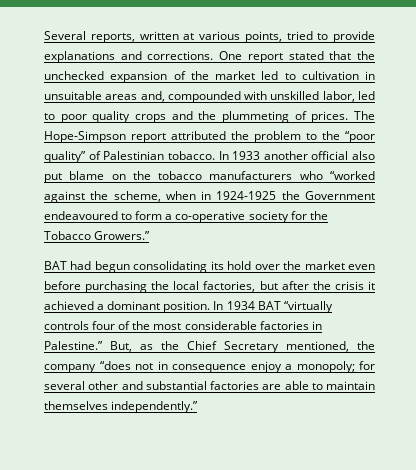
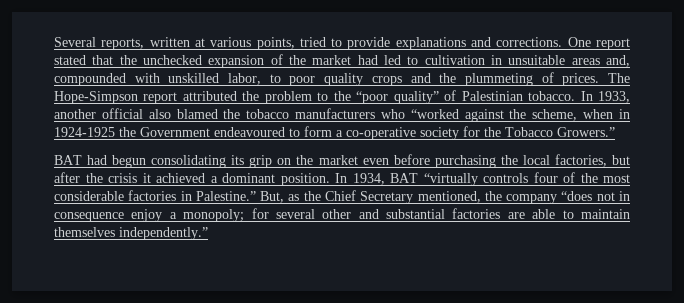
(255, 75) none -> [357,55,378,65] had
[357,91,375,100] led -> (262, 79) none
[232,151,261,160] 1933 -> [597,91,630,103] 1933,
[44,171,126,183] put blame on -> [176,109,218,119] blamed
[227,261,280,270] hold over -> [249,155,292,168] grip on
[226,301,255,310] 1934 -> [352,173,385,185] 1934,

